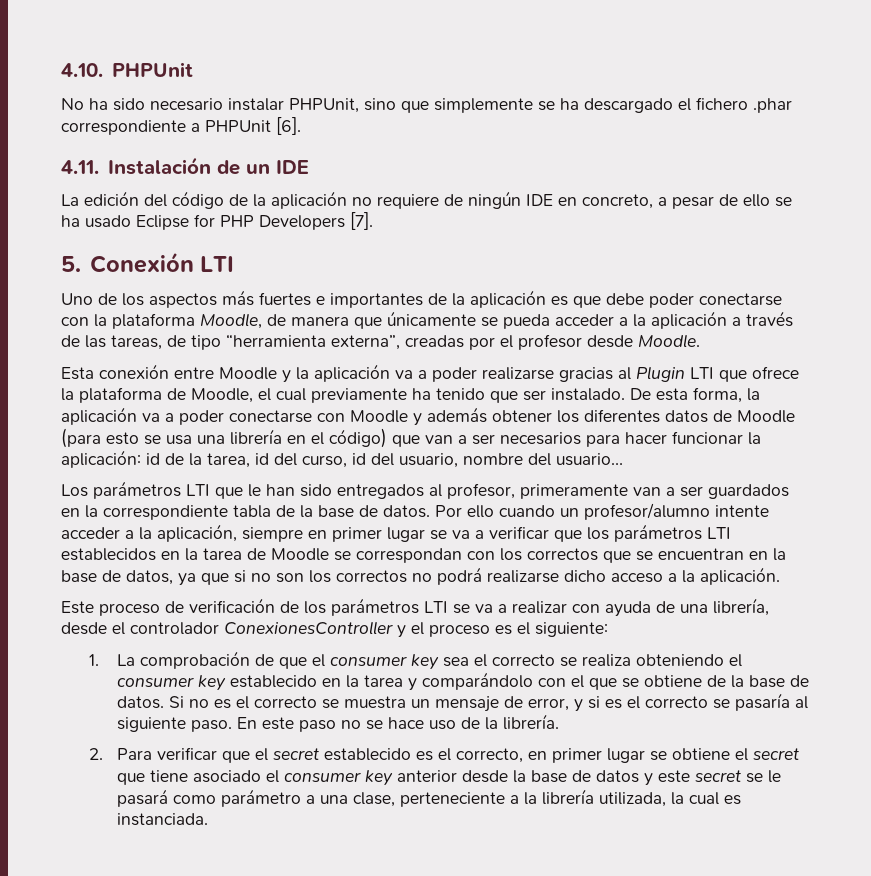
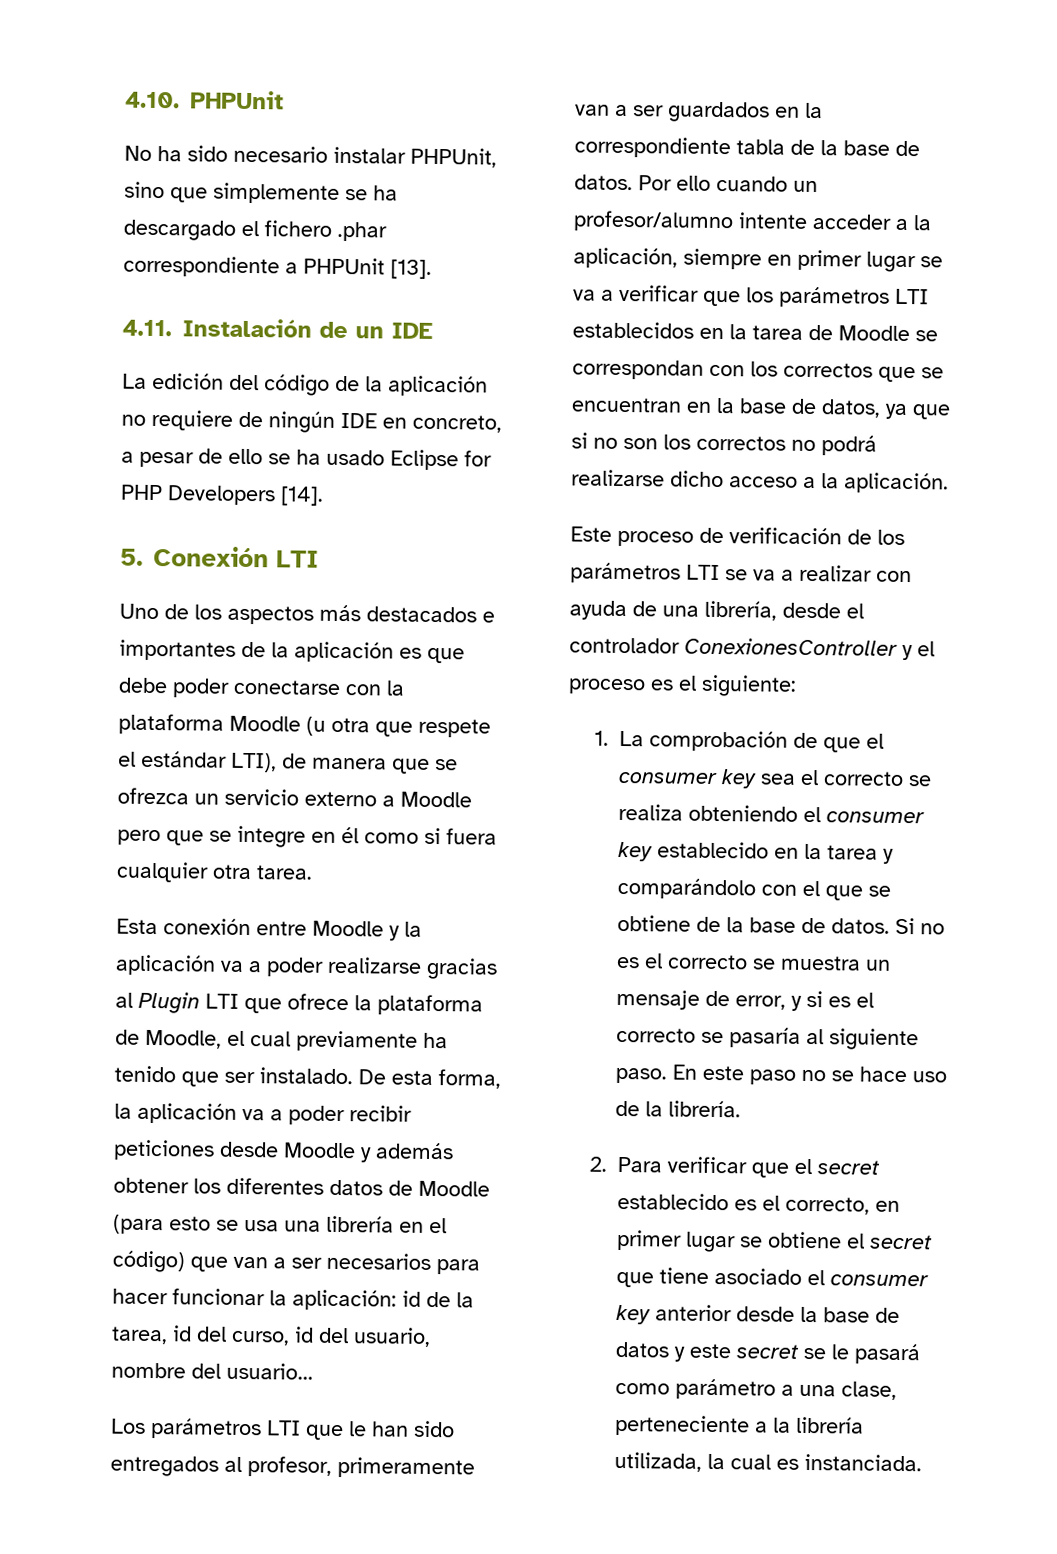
[276,117,301,135] [6]. -> [390,259,432,279] [13].
[350,212,373,230] [7]. -> [280,486,324,506] [14].
[259,292,311,306] fuertes -> [366,606,477,623] destacados
[200,311,793,329] [61,334,700,350] Moodle, de manera que únicamente se pueda acceder a la aplicación a través de las tareas, de tipo “herramienta externa”, creadas por el profesor desde Moodle. -> [229,715,491,738] [118,750,458,774] [117,787,472,808] [117,825,497,848] [116,861,313,883] Moodle (u otra que respete el estándar LTI), de manera que se ofrezca un servicio externo a Moodle pero que se integre en él como si fuera cualquier otra tarea.
[229,410,345,423] conectarse con -> [349,1105,412,1122] [113,1139,279,1161] recibir peticiones desde

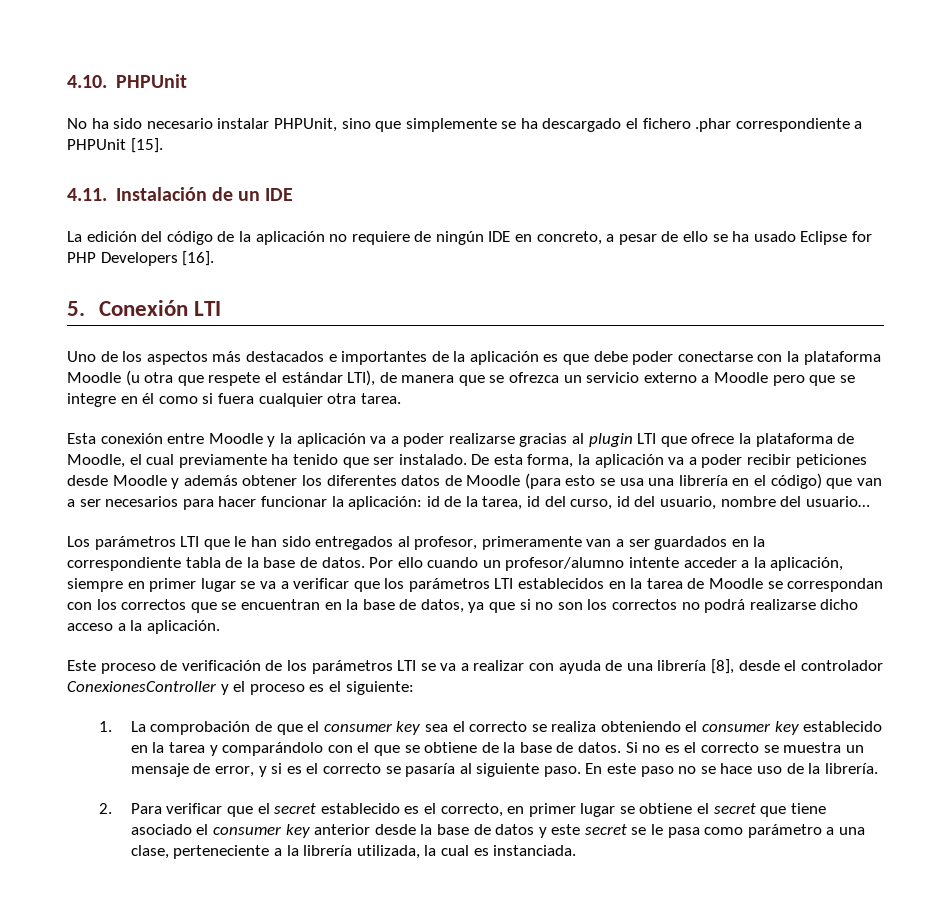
[390,259,432,279] [13]. -> [130,138,163,153] [15].
[280,486,324,506] [14]. -> [182,251,215,266] [16].
[138,991,200,1014] Plugin -> [588,433,633,447] plugin
[704,600,777,621] librería, -> [657,659,735,674] librería [8],
[853,1343,920,1365] pasará -> [667,827,700,838] pasa

